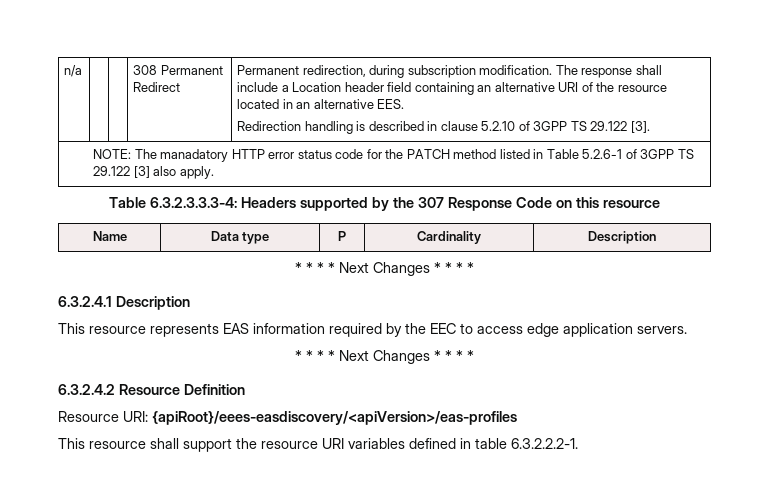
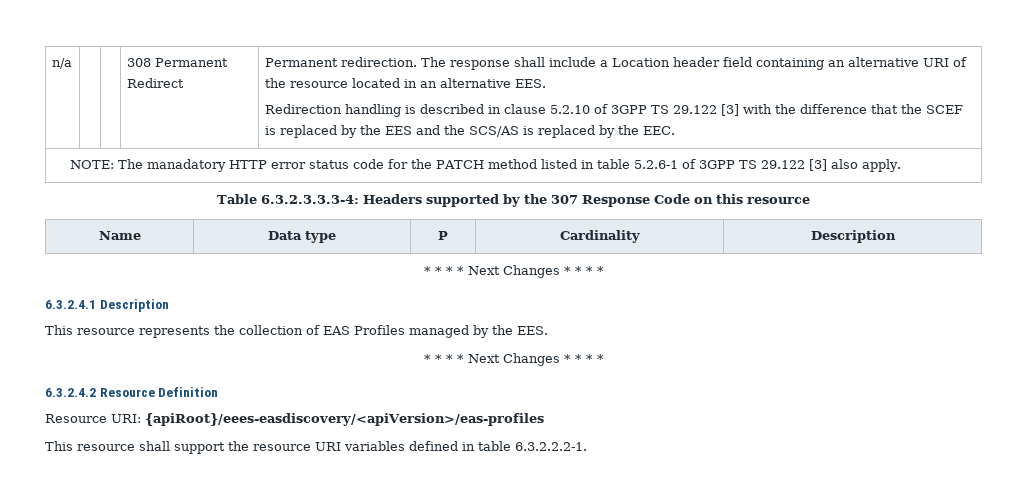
[302,65,553,78] redirection, during subscription modification. -> [340,57,417,67] redirection.
[630,121,650,133] [3]. -> [720,104,963,116] [264,125,675,138] [3] with the difference that the SCEF is replaced by the EES and the SCS/AS is replaced by the EEC.
[546,149,579,159] Table -> [597,159,631,169] table
[223,323,687,337] EAS information required by the EEC to access edge application servers. -> [214,325,548,338] the collection of EAS Profiles managed by the EES.

